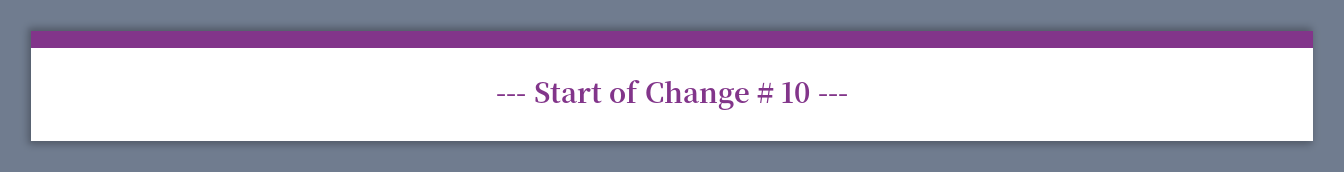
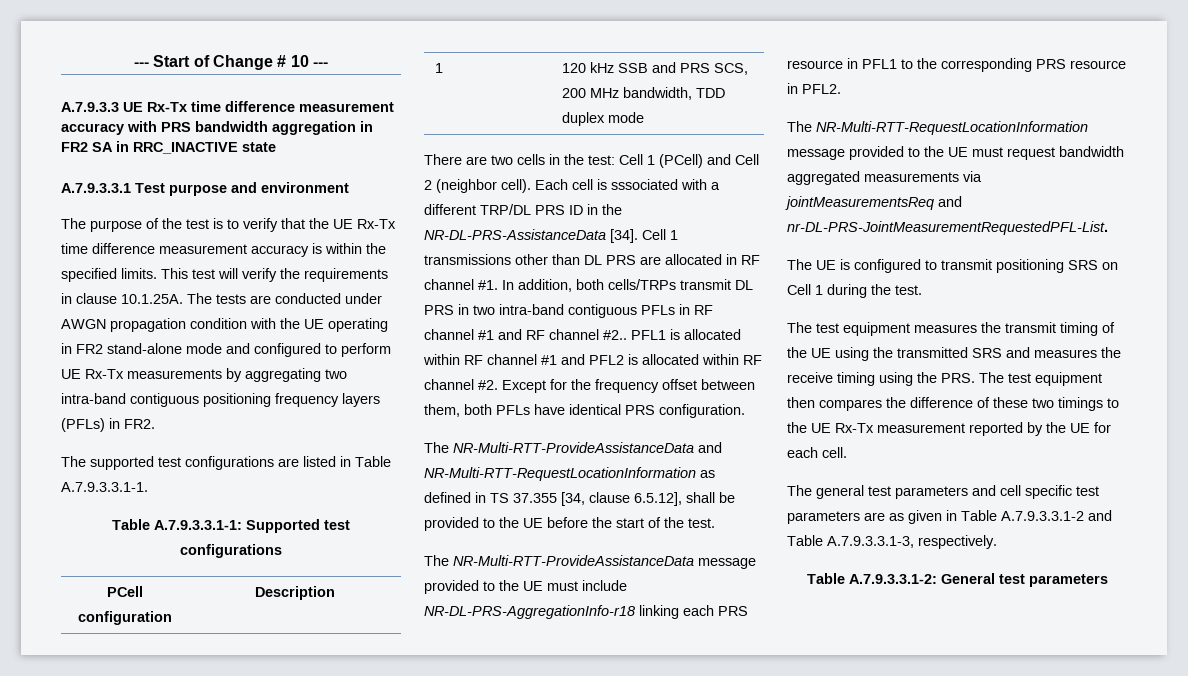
(848, 98) none -> [61,101,394,112] [61,121,373,135] [61,141,276,154] [61,182,349,196] [61,218,396,232] [61,243,386,257] [61,268,388,282] [61,293,382,304] [61,318,388,332] [61,343,391,357] [61,368,347,382] [61,393,380,407] [61,418,155,432] [61,456,391,470] [61,482,148,492] [112,519,350,533] [180,544,282,558] [107,586,143,597] [78,611,172,625] [254,586,335,600] [435,63,444,73] [562,62,749,75] [562,87,726,100] [562,112,645,126] [424,154,759,168] [424,179,720,193] [424,204,622,215] [424,229,678,243] [424,254,760,265] [424,279,753,292] [424,304,713,318] [424,329,741,340] [423,354,762,365] [424,379,755,393] [424,404,745,418] [424,442,722,453] [424,467,715,481] [424,492,735,506] [424,517,715,531] [424,555,756,569] [424,580,627,594] [424,605,748,619] [787,58,1126,72] [787,83,841,94] [787,121,1088,135] [787,146,1124,160] [787,171,982,185] [785,196,962,210] [787,221,1108,235] [787,259,1118,273] [787,284,922,298] [787,322,1115,336] [787,347,1121,361] [787,372,1102,386] [787,397,1119,411] [787,422,1111,436] [787,447,847,458] [787,485,1099,499] [787,510,1112,524] [787,535,997,549] [806,573,1108,587] // A.7.9.3.3 UE Rx-Tx time difference measurement accuracy with PRS bandwidth aggregation in FR2 SA in RRC_INACTIVE state // A.7.9.3.3.1 Test purpose and environment // The purpose of the test is to verify that the UE Rx-Tx time difference measurement accuracy is within the specified limits. This test will verify the requirements in clause 10.1.25A. The tests are conducted under AWGN propagation condition with the UE operating in FR2 stand-alone mode and configured to perform UE Rx-Tx measurements by aggregating two intra-band contiguous positioning frequency layers (PFLs) in FR2. // The supported test configurations are listed in Table A.7.9.3.3.1-1. // Table A.7.9.3.3.1-1: Supported test configurations // PCell configuration | Description // 1 | 120 kHz SSB and PRS SCS, 200 MHz bandwidth, TDD duplex mode // There are two cells in the test: Cell 1 (PCell) and Cell 2 (neighbor cell). Each cell is sssociated with a different TRP/DL PRS ID in the NR-DL-PRS-AssistanceData [34]. Cell 1 transmissions other than DL PRS are allocated in RF channel #1. In addition, both cells/TRPs transmit DL PRS in two intra-band contiguous PFLs in RF channel #1 and RF channel #2.. PFL1 is allocated within RF channel #1 and PFL2 is allocated within RF channel #2. Except for the frequency offset between them, both PFLs have identical PRS configuration. // The NR-Multi-RTT-ProvideAssistanceData and NR-Multi-RTT-RequestLocationInformation as defined in TS 37.355 [34, clause 6.5.12], shall be provided to the UE before the start of the test. // The NR-Multi-RTT-ProvideAssistanceData message provided to the UE must include NR-DL-PRS-AggregationInfo-r18 linking each PRS resource in PFL1 to the corresponding PRS resource in PFL2. // The NR-Multi-RTT-RequestLocationInformation message provided to the UE must request bandwidth aggregated measurements via jointMeasurementsReq and nr-DL-PRS-JointMeasurementRequestedPFL-List. // The UE is configured to transmit positioning SRS on Cell 1 during the test. // The test equipment measures the transmit timing of the UE using the transmitted SRS and measures the receive timing using the PRS. The test equipment then compares the difference of these two timings to the UE Rx-Tx measurement reported by the UE for each cell. // The general test parameters and cell specific test parameters are as given in Table A.7.9.3.3.1-2 and Table A.7.9.3.3.1-3, respectively. // Table A.7.9.3.3.1-2: General test parameters

